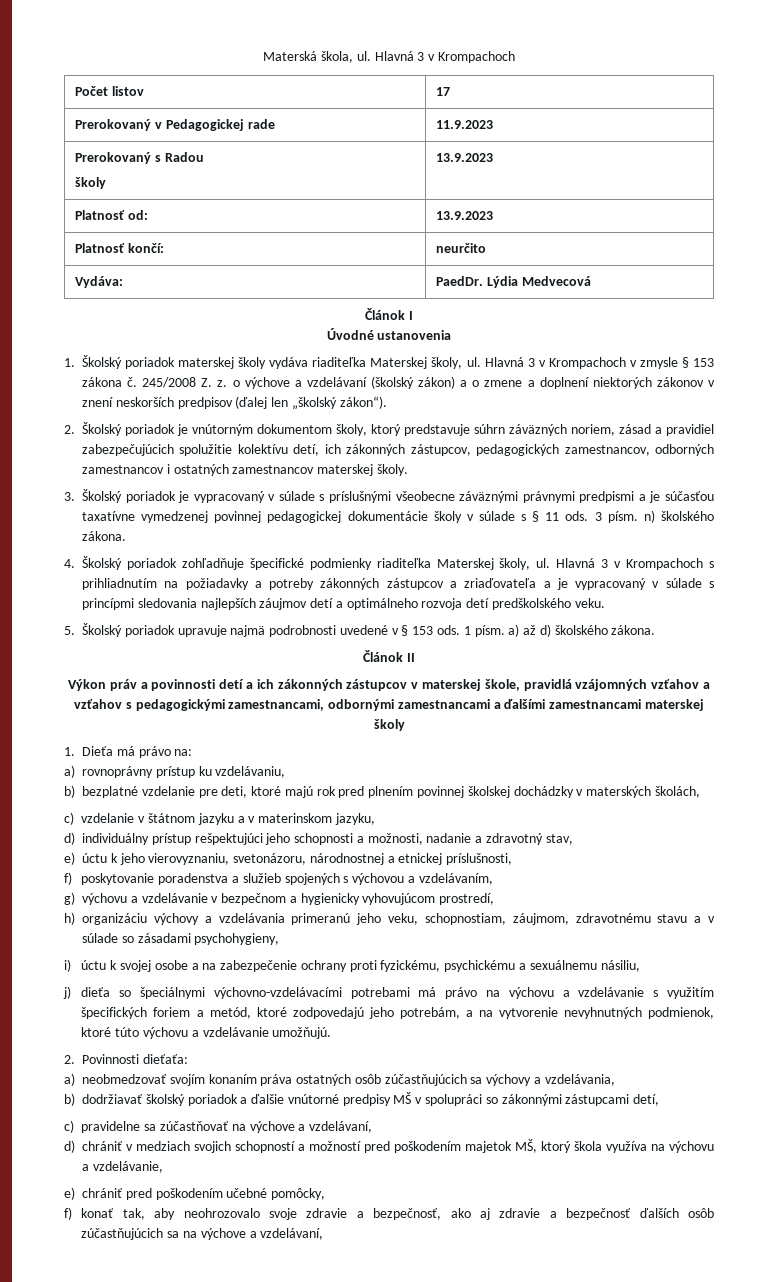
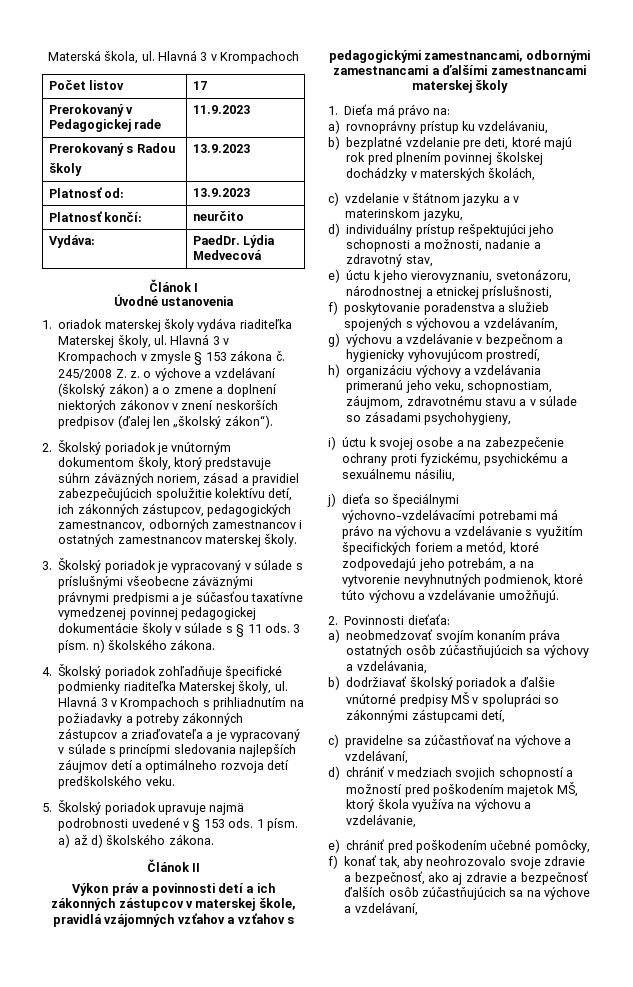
[82,355,176,369] Školský poriadok -> [58,319,103,329] oriadok

